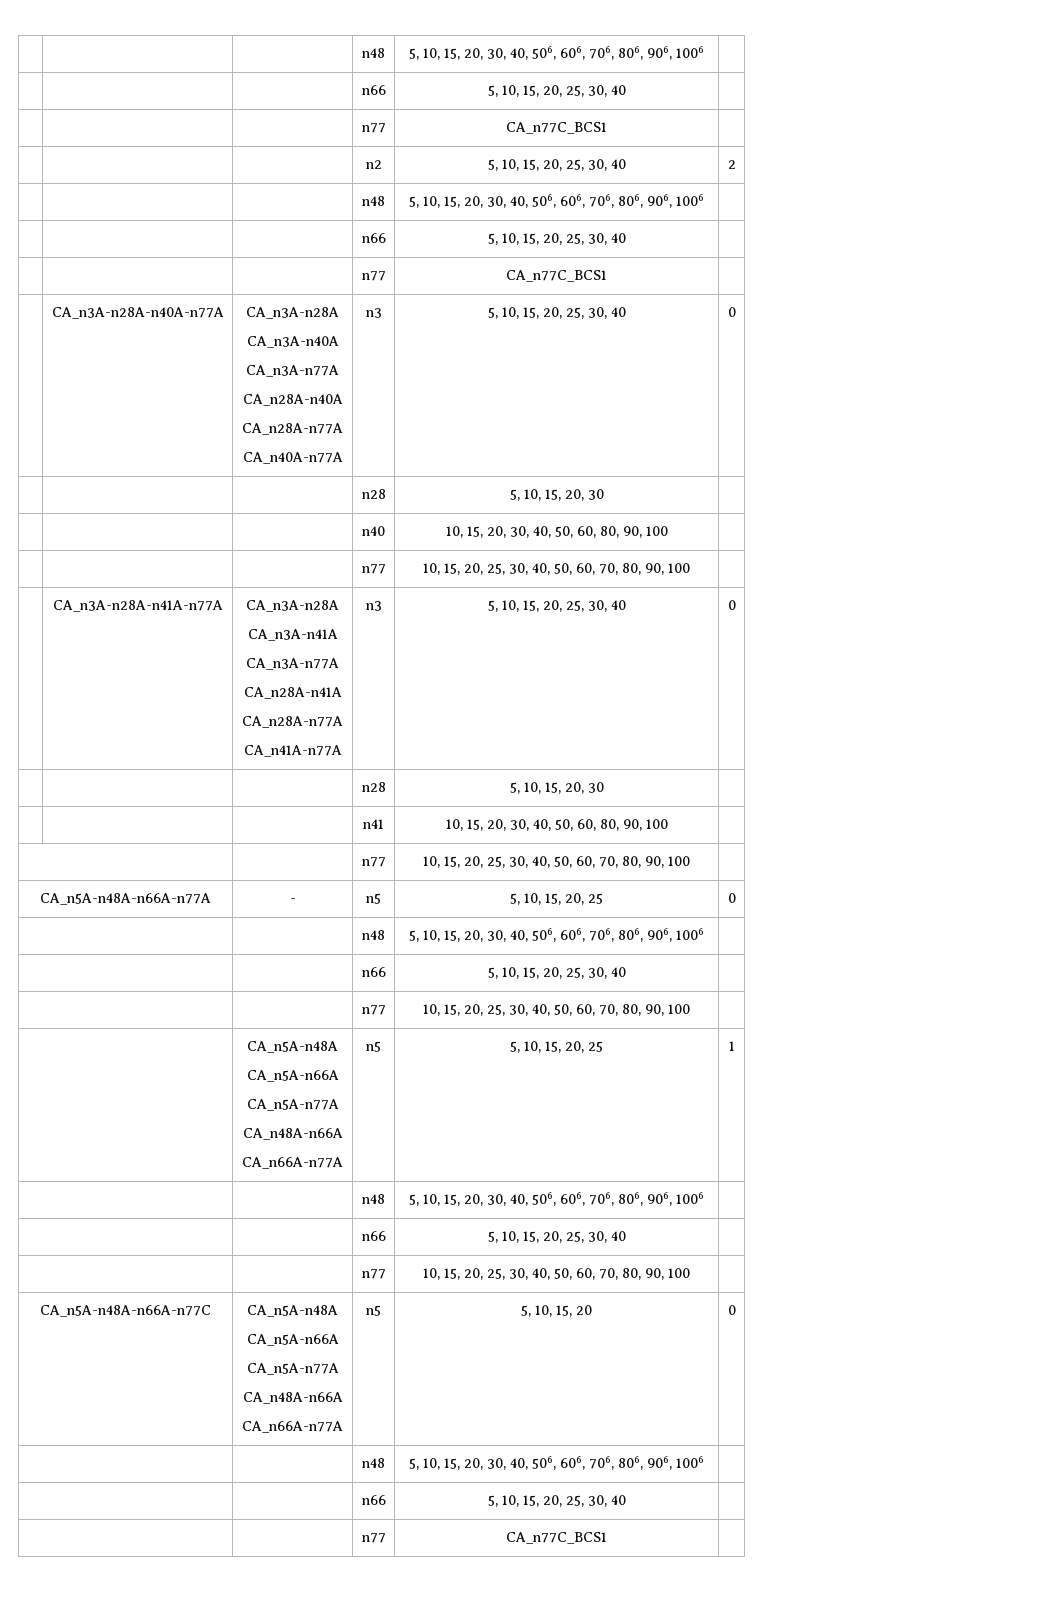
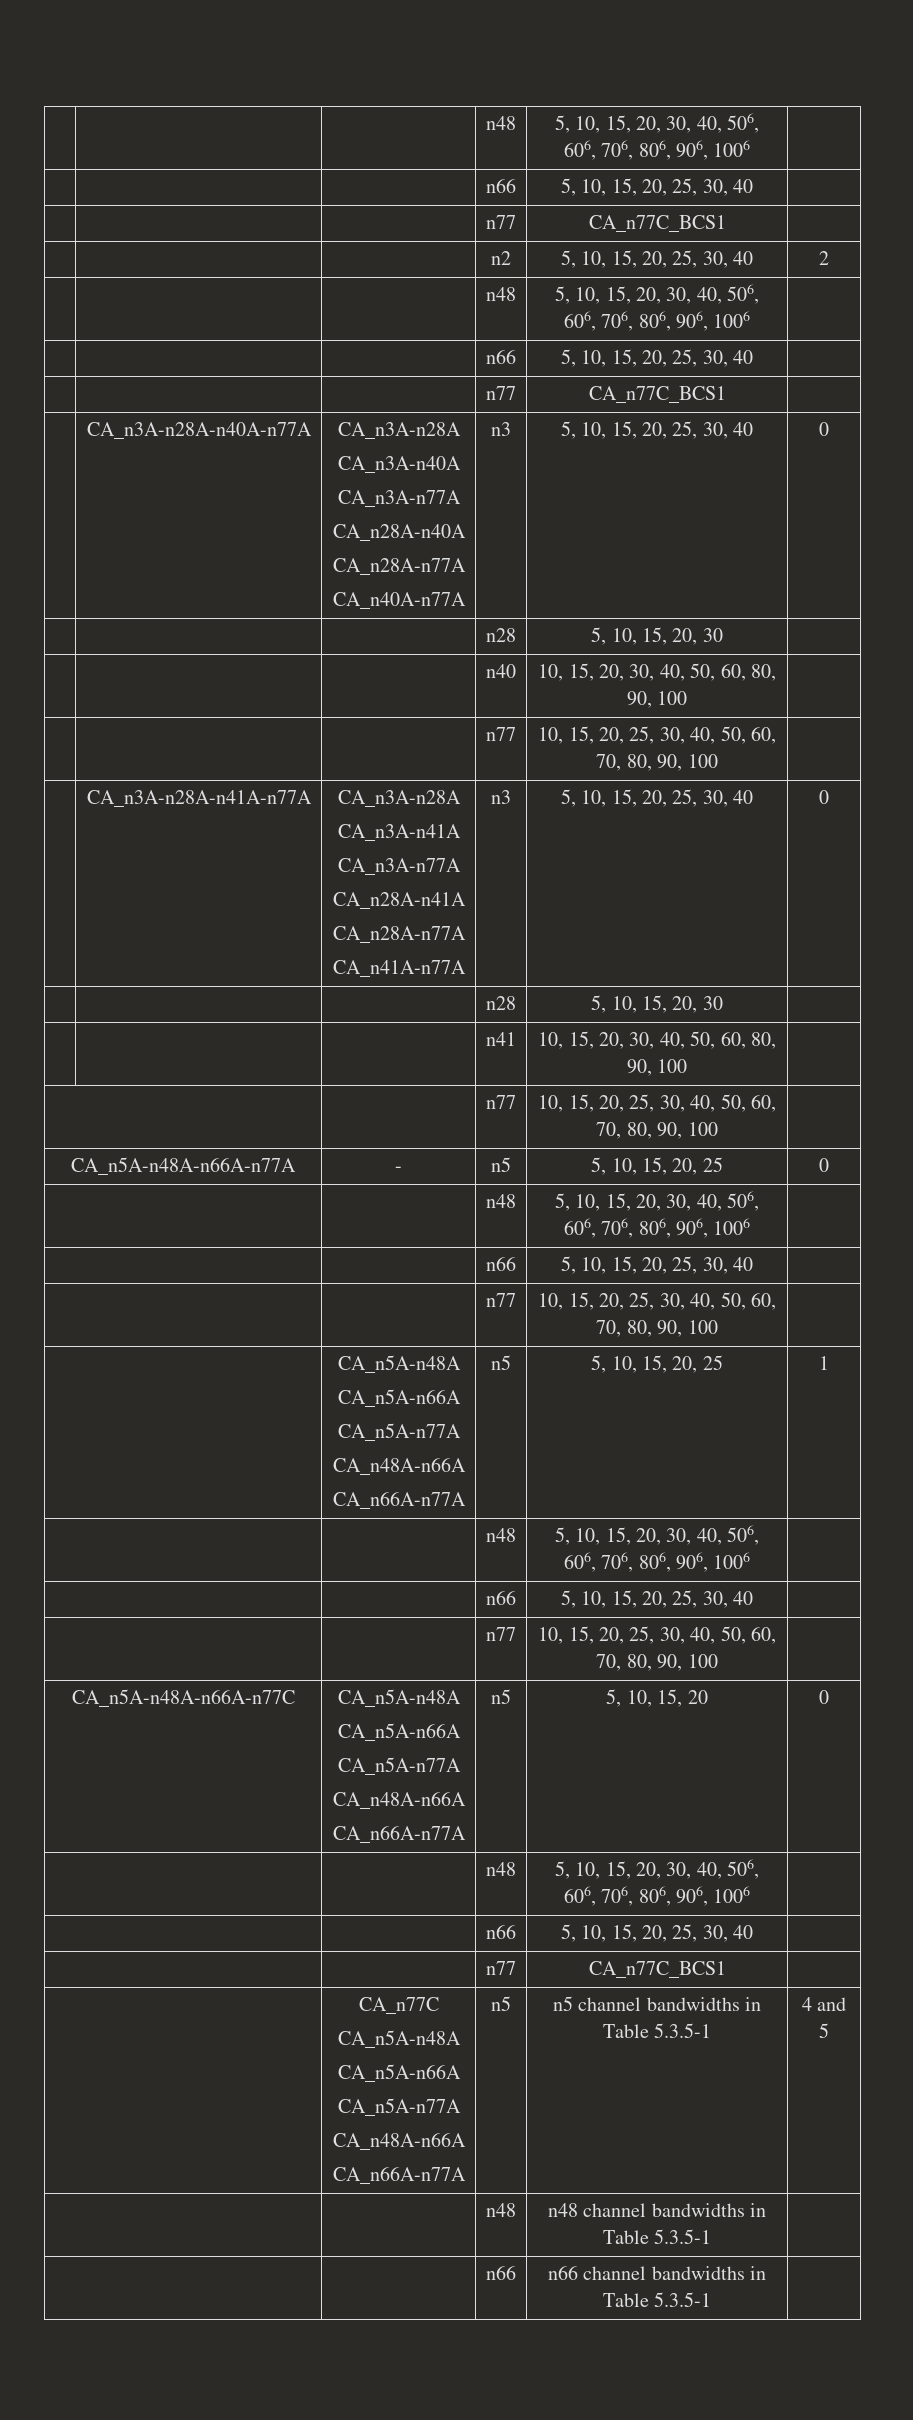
(607, 1538) none -> [358,1997,439,2014] [337,2030,461,2048] [337,2064,461,2082] [337,2098,461,2116] [332,2132,466,2150] [332,2166,466,2184] [491,1996,511,2011] [552,1996,762,2011] [602,2023,712,2038] [801,1997,847,2011] [819,2023,829,2038] [486,2203,516,2217] [547,2203,767,2217] [602,2229,712,2244] [486,2265,516,2280] [547,2265,767,2280] [602,2292,712,2307] // | CA_n77C // CA_n5A-n48A // CA_n5A-n66A // CA_n5A-n77A // CA_n48A-n66A // CA_n66A-n77A | n5 | n5 channel bandwidths in Table 5.3.5-1 | 4 and 5 // | | n48 | n48 channel bandwidths in Table 5.3.5-1 | // | | n66 | n66 channel bandwidths in Table 5.3.5-1 |

